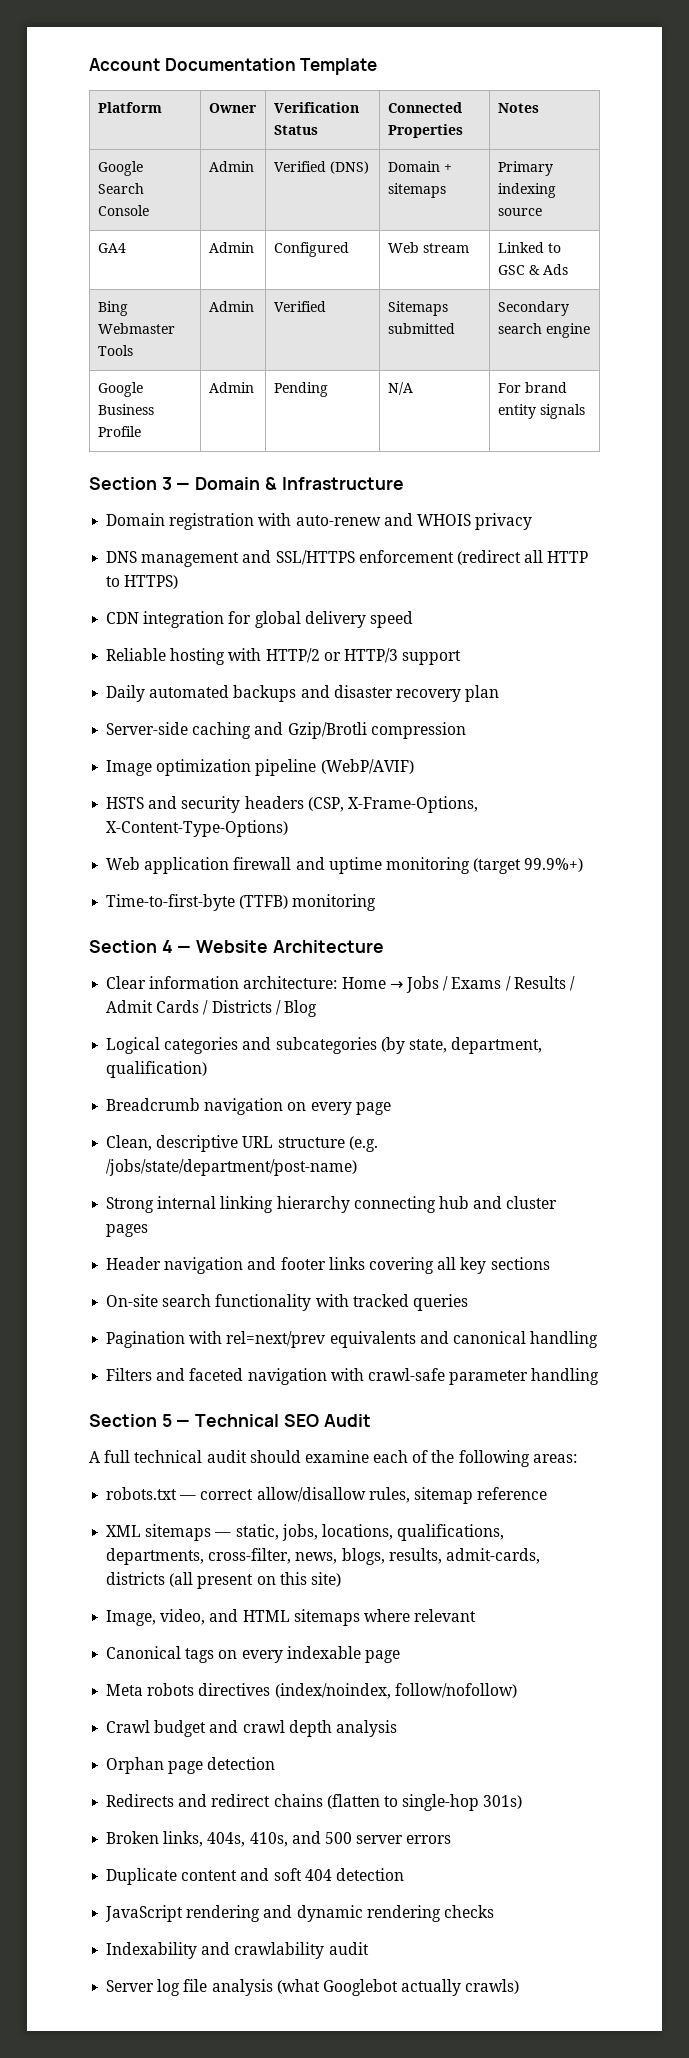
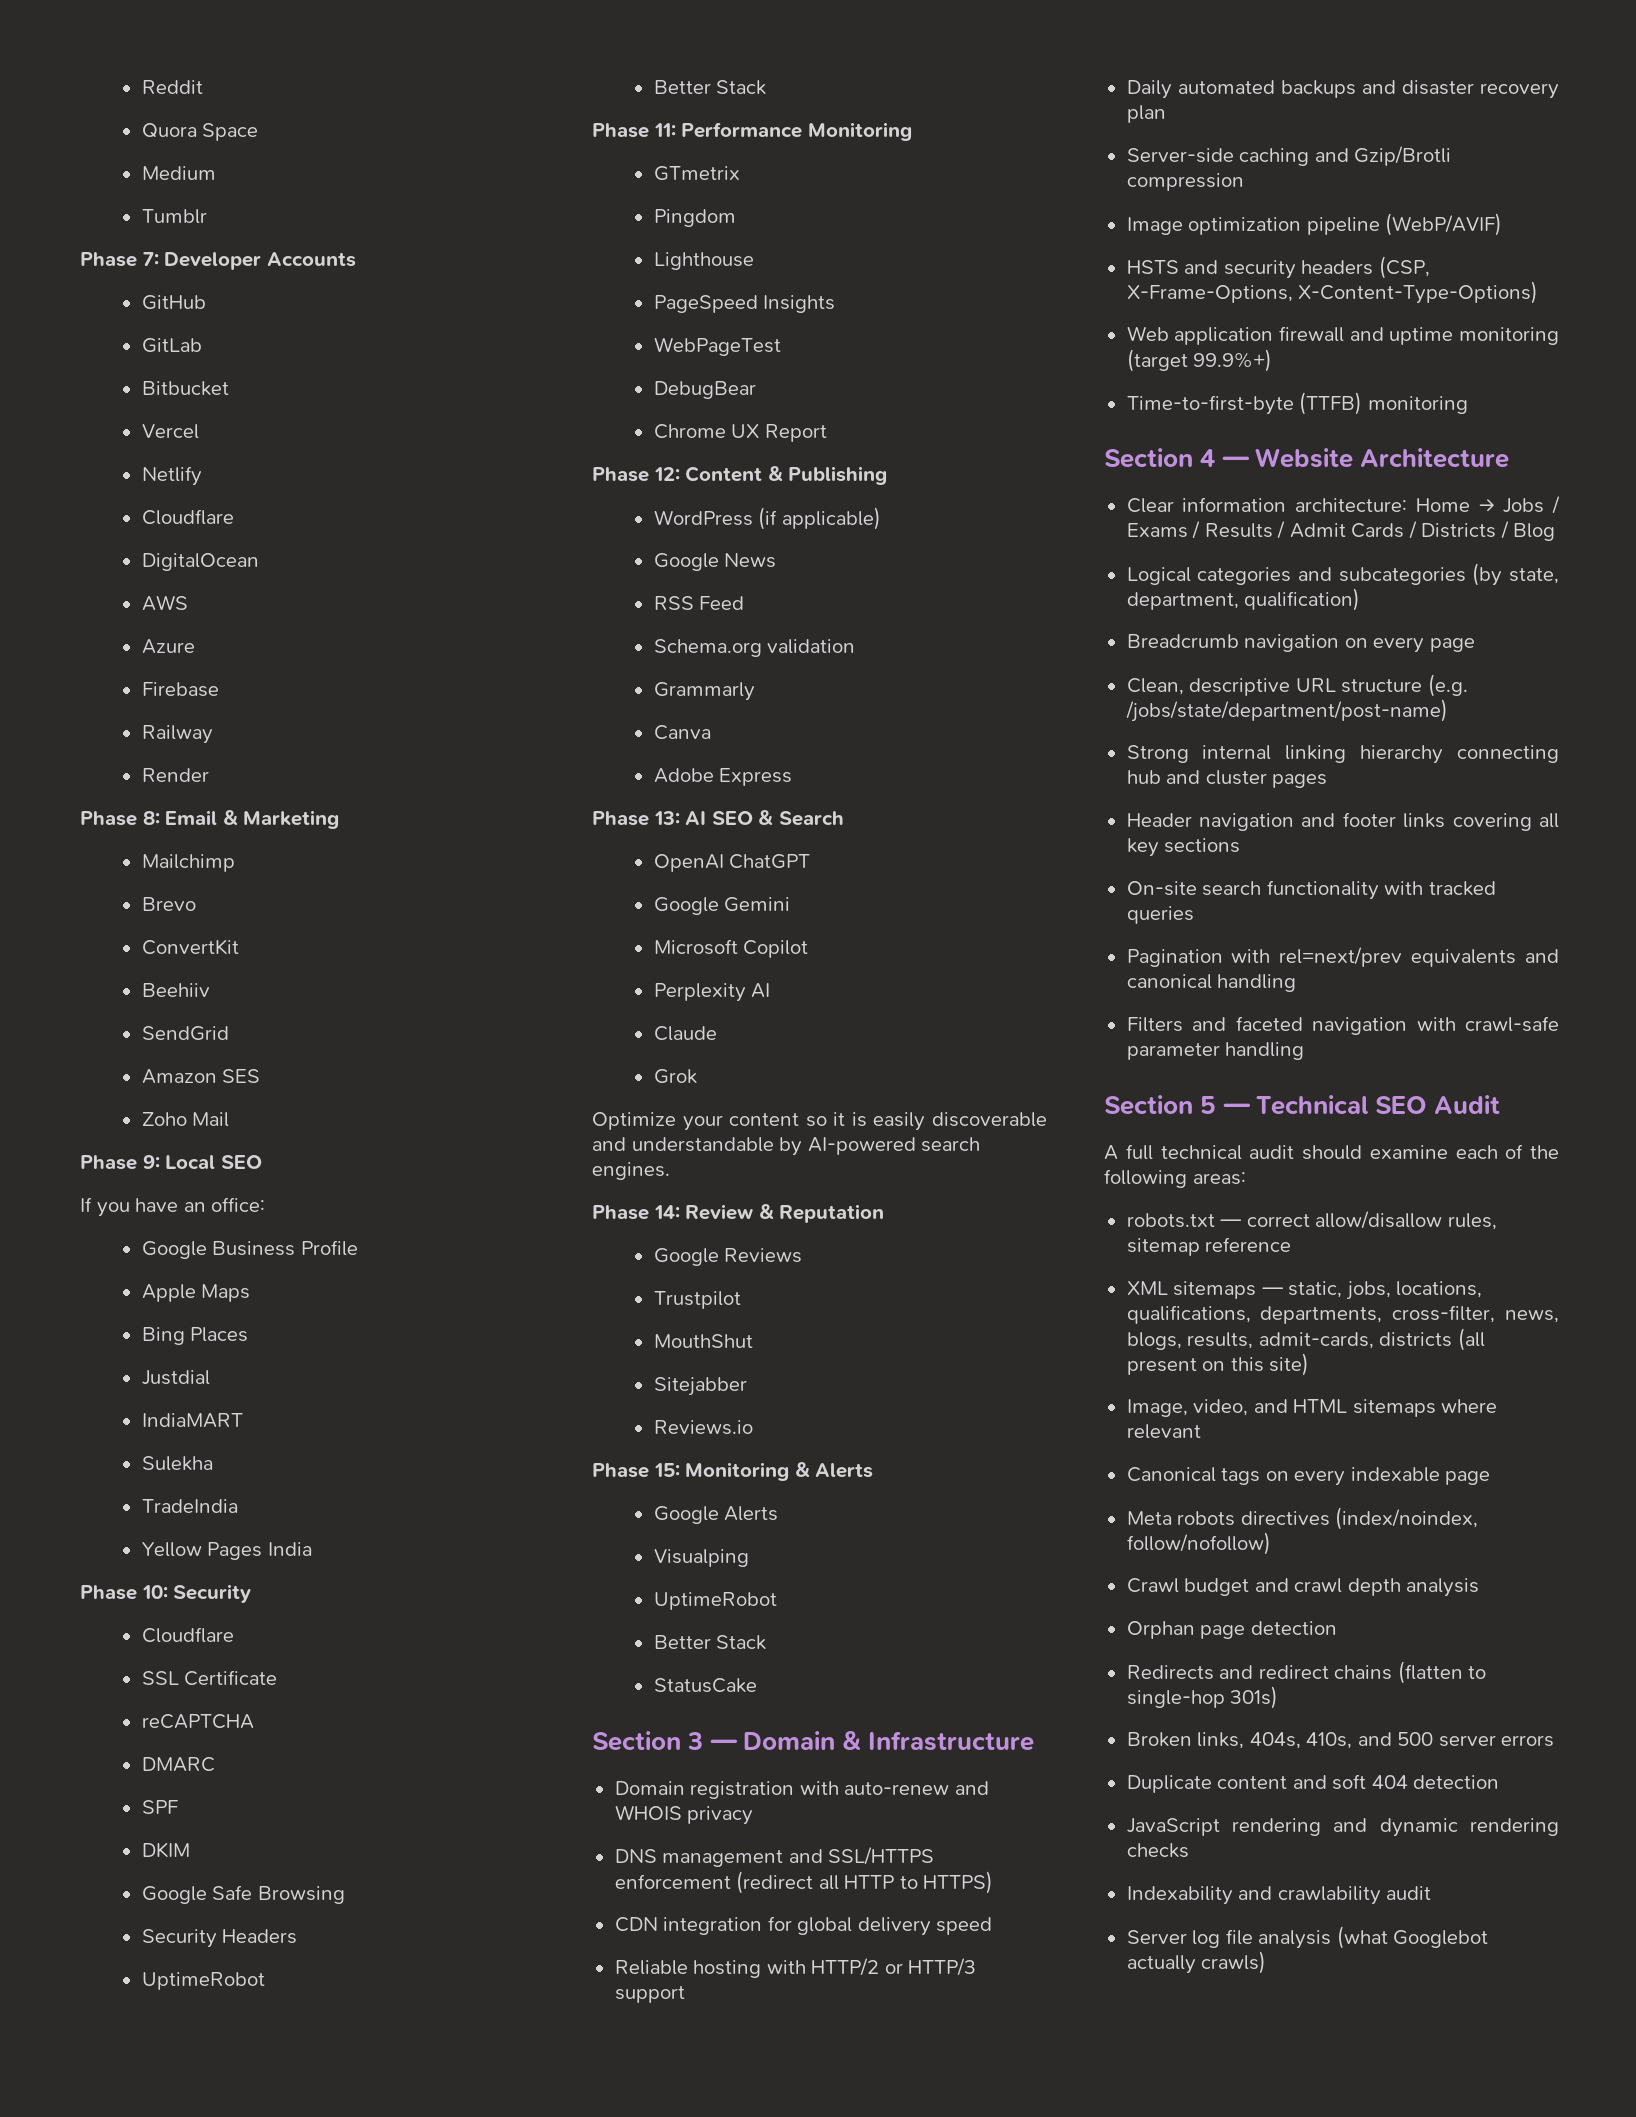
[89,58,378,75] [97,102,162,113] [208,103,257,113] [273,102,359,113] [273,125,318,135] [387,102,462,113] [387,124,463,138] [497,103,539,113] [97,161,143,176] [97,183,144,194] [97,205,149,216] [208,161,254,172] [273,161,369,174] [387,161,452,172] [387,183,446,198] [497,161,553,176] [497,183,556,198] [497,208,542,216] [97,243,126,253] [208,242,254,253] [273,242,349,257] [387,242,469,253] [497,242,561,253] [497,264,568,275] [97,301,128,316] [97,323,175,334] [97,345,133,356] [208,301,254,312] [273,301,326,312] [387,301,448,316] [387,323,455,334] [497,301,569,316] [497,323,590,338] [97,382,143,397] [97,404,154,415] [97,426,141,437] [208,382,254,393] [273,382,328,397] [387,382,413,395] [497,382,567,393] [497,404,585,419] Account Documentation Template // Platform | Owner | Verification Status | Connected Properties | Notes // Google Search Console | Admin | Verified (DNS) | Domain + sitemaps | Primary indexing source // GA4 | Admin | Configured | Web stream | Linked to GSC & Ads // Bing Webmaster Tools | Admin | Verified | Sitemaps submitted | Secondary search engine // Google Business Profile | Admin | Pending | N/A | For brand entity signals -> [141,80,203,94] [141,123,259,141] [141,166,216,180] [141,209,207,224] [80,252,356,270] [141,295,206,310] [141,338,202,353] [141,381,229,396] [141,424,199,439] [141,466,202,486] [141,509,234,525] [141,553,259,571] [141,595,188,611] [141,639,195,654] [141,682,219,697] [141,725,213,744] [141,768,209,782] [80,810,340,829] [141,854,235,872] [141,897,196,911] [141,939,239,955] [141,983,210,997] [141,1026,229,1041] [141,1069,261,1084] [141,1112,230,1127] [80,1155,262,1170] [80,1197,266,1217] [141,1240,358,1259] [141,1284,251,1302] [141,1327,249,1345] [141,1370,210,1385] [141,1413,243,1428] [141,1456,213,1471] [141,1499,238,1513] [141,1542,312,1560] [80,1584,252,1603] [141,1627,234,1643] [141,1670,278,1686] [141,1714,254,1729] [141,1757,215,1772] [141,1800,178,1814] [141,1842,190,1858] [141,1885,345,1904] [141,1929,298,1948] [141,1972,265,1990] [653,80,767,95] [592,122,912,141] [653,166,740,181] [653,209,736,227] [653,252,754,270] [653,295,836,313] [653,337,781,356] [653,381,756,399] [653,424,827,442] [592,466,888,485] [653,507,881,530] [653,553,777,571] [653,596,745,610] [653,639,856,657] [653,682,755,701] [653,725,711,740] [653,768,793,786] [592,810,844,826] [653,854,811,872] [653,897,791,915] [653,939,809,958] [653,983,771,1002] [653,1026,717,1041] [653,1069,697,1084] [592,1112,1047,1131] [592,1137,981,1156] [592,1162,670,1180] [592,1204,885,1223] [653,1248,803,1266] [653,1291,741,1309] [653,1334,753,1348] [653,1377,747,1396] [653,1420,753,1435] [592,1462,874,1481] [653,1506,779,1524] [653,1549,749,1567] [653,1592,777,1610] [653,1635,767,1650] [653,1678,757,1693] Reddit // Quora Space // Medium // Tumblr // Phase 7: Developer Accounts // GitHub // GitLab // Bitbucket // Vercel // Netlify // Cloudflare // DigitalOcean // AWS // Azure // Firebase // Railway // Render // Phase 8: Email & Marketing // Mailchimp // Brevo // ConvertKit // Beehiiv // SendGrid // Amazon SES // Zoho Mail // Phase 9: Local SEO // If you have an office: // Google Business Profile // Apple Maps // Bing Places // Justdial // IndiaMART // Sulekha // TradeIndia // Yellow Pages India // Phase 10: Security // Cloudflare // SSL Certificate // reCAPTCHA // DMARC // SPF // DKIM // Google Safe Browsing // Security Headers // UptimeRobot // Better Stack // Phase 11: Performance Monitoring // GTmetrix // Pingdom // Lighthouse // PageSpeed Insights // WebPageTest // DebugBear // Chrome UX Report // Phase 12: Content & Publishing // WordPress (if applicable) // Google News // RSS Feed // Schema.org validation // Grammarly // Canva // Adobe Express // Phase 13: AI SEO & Search // OpenAI ChatGPT // Google Gemini // Microsoft Copilot // Perplexity AI // Claude // Grok // Optimize your content so it is easily discoverable and understandable by AI-powered search engines. // Phase 14: Review & Reputation // Google Reviews // Trustpilot // MouthShut // Sitejabber // Reviews.io // Phase 15: Monitoring & Alerts // Google Alerts // Visualping // UptimeRobot // Better Stack // StatusCake

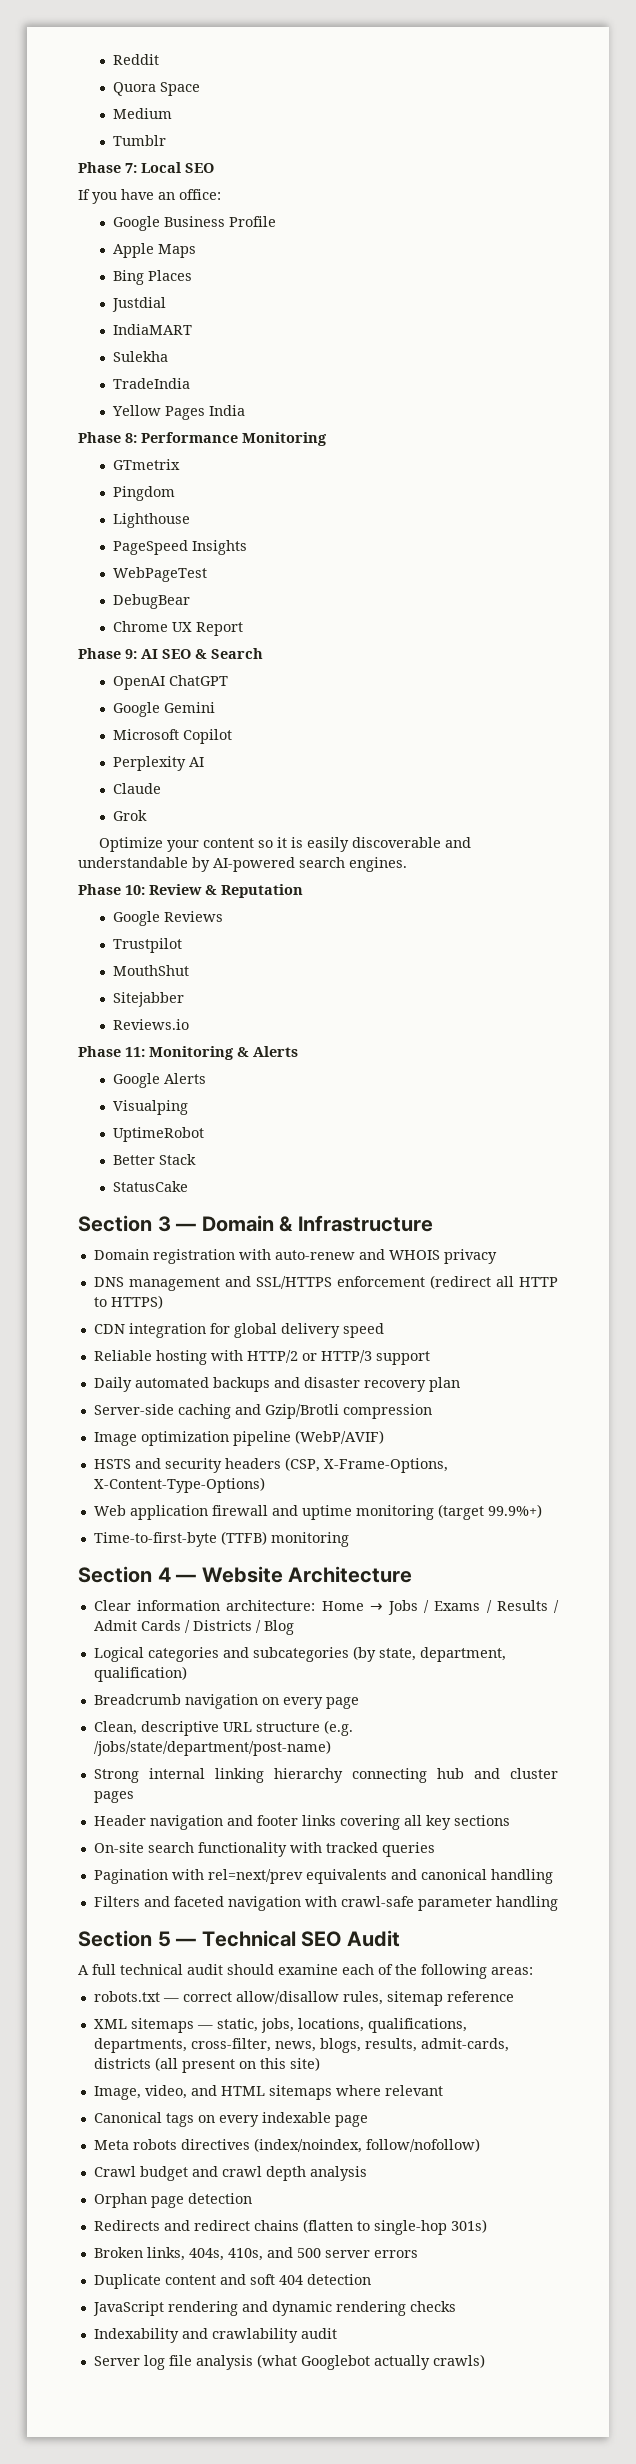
[164,252,356,270] [141,295,206,310] [141,338,202,353] [141,381,229,396] [141,424,199,439] [141,466,202,486] [141,509,234,525] [141,553,259,571] [141,595,188,611] [141,639,195,654] [141,682,219,697] [141,725,213,744] [141,768,209,782] [80,810,340,829] [141,854,235,872] [141,897,196,911] [141,939,239,955] [141,983,210,997] [141,1026,229,1041] [141,1069,261,1084] [141,1112,230,1127] [80,1155,160,1170] Developer Accounts // GitHub // GitLab // Bitbucket // Vercel // Netlify // Cloudflare // DigitalOcean // AWS // Azure // Firebase // Railway // Render // Phase 8: Email & Marketing // Mailchimp // Brevo // ConvertKit // Beehiiv // SendGrid // Amazon SES // Zoho Mail // Phase 9: -> (137, 168) none
[141,1584,252,1603] [141,1627,234,1643] [141,1670,278,1686] [141,1714,254,1729] [141,1757,215,1772] [141,1800,178,1814] [141,1842,190,1858] [141,1885,345,1904] [141,1929,298,1948] [141,1972,265,1990] [653,80,767,95] [592,123,676,138] 10: Security // Cloudflare // SSL Certificate // reCAPTCHA // DMARC // SPF // DKIM // Google Safe Browsing // Security Headers // UptimeRobot // Better Stack // Phase 11: -> [125,433,137,443] 8:
[653,466,888,485] [653,507,881,530] [653,553,777,571] [653,596,745,610] [653,639,856,657] [653,682,755,701] [653,725,711,740] [653,768,793,786] [592,811,680,826] 12: Content & Publishing // WordPress (if applicable) // Google News // RSS Feed // Schema.org validation // Grammarly // Canva // Adobe Express // Phase 13: -> [125,649,137,659] 9:
[653,1205,680,1219] 14: -> [125,885,145,895] 10:
[653,1463,680,1477] 15: -> [125,1047,145,1057] 11:

